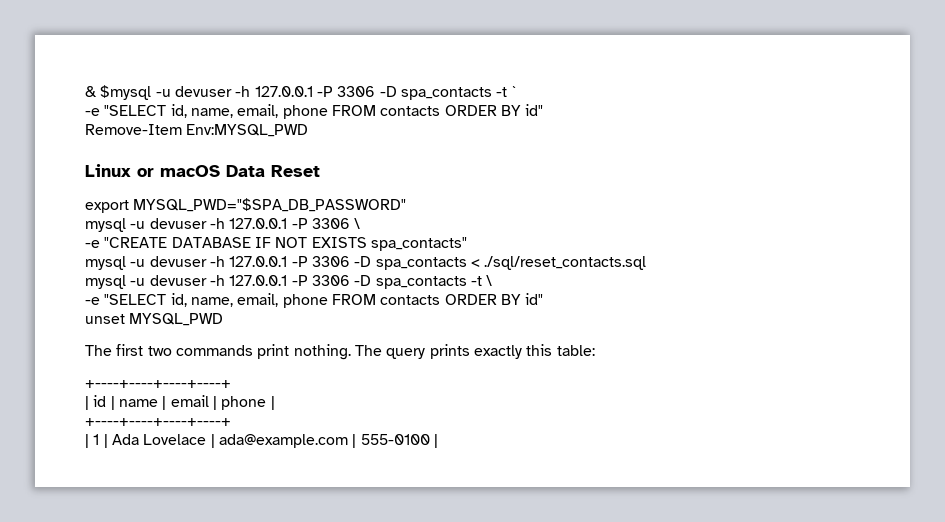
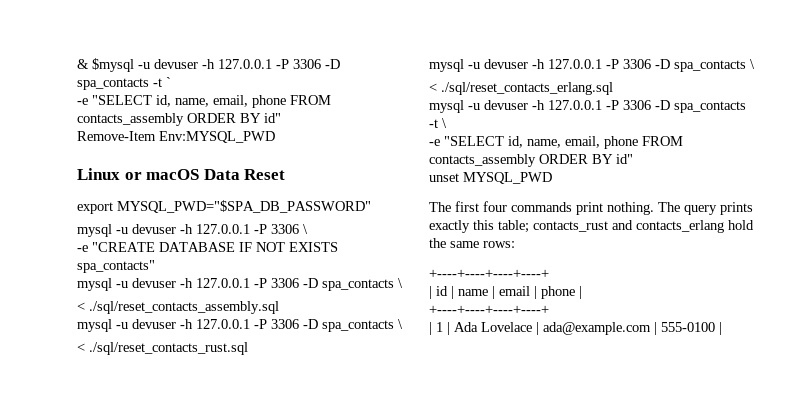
[380,106,441,116] contacts -> [77,113,184,126] contacts_assembly
[470,256,647,270] < ./sql/reset_contacts.sql -> [398,278,403,288] [77,301,279,314] [77,319,403,332] [77,342,248,355] [429,59,755,72] [429,82,613,95] \ // < ./sql/reset_contacts_assembly.sql // mysql -u devuser -h 127.0.0.1 -P 3306 -D spa_contacts \ // < ./sql/reset_contacts_rust.sql // mysql -u devuser -h 127.0.0.1 -P 3306 -D spa_contacts \ // < ./sql/reset_contacts_erlang.sql
[380,295,441,305] contacts -> [429,154,536,167] contacts_assembly
[147,346,172,356] two -> [483,201,507,212] four
[556,345,595,356] table: -> [498,220,754,233] [429,238,515,248] table; contacts_rust and contacts_erlang hold the same rows:

